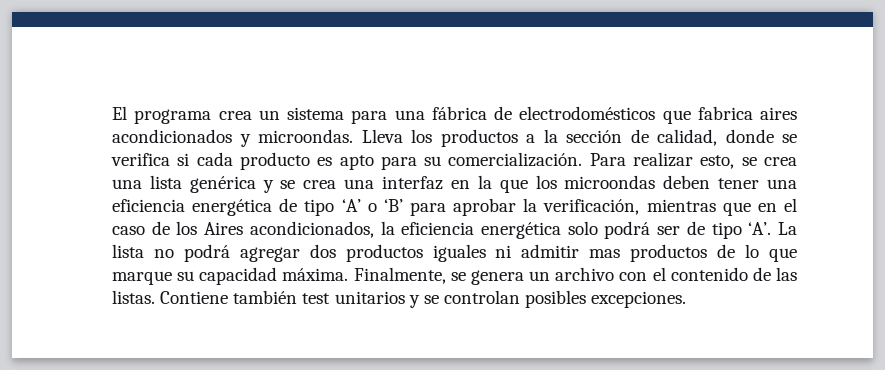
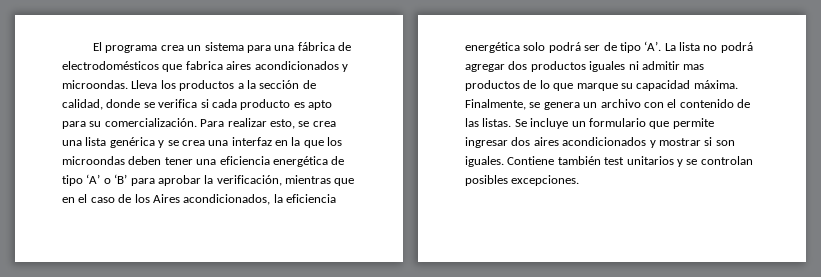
(155, 297) none -> [514,118,714,129] [465,137,735,148] [465,156,504,167] Se incluye un formulario que permite ingresar dos aires acondicionados y mostrar si son iguales.

